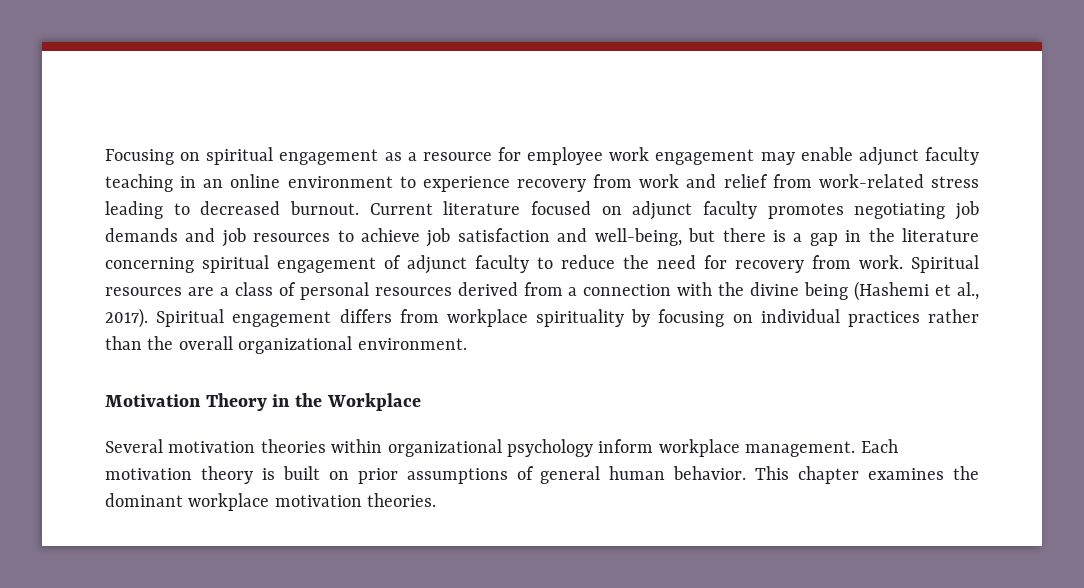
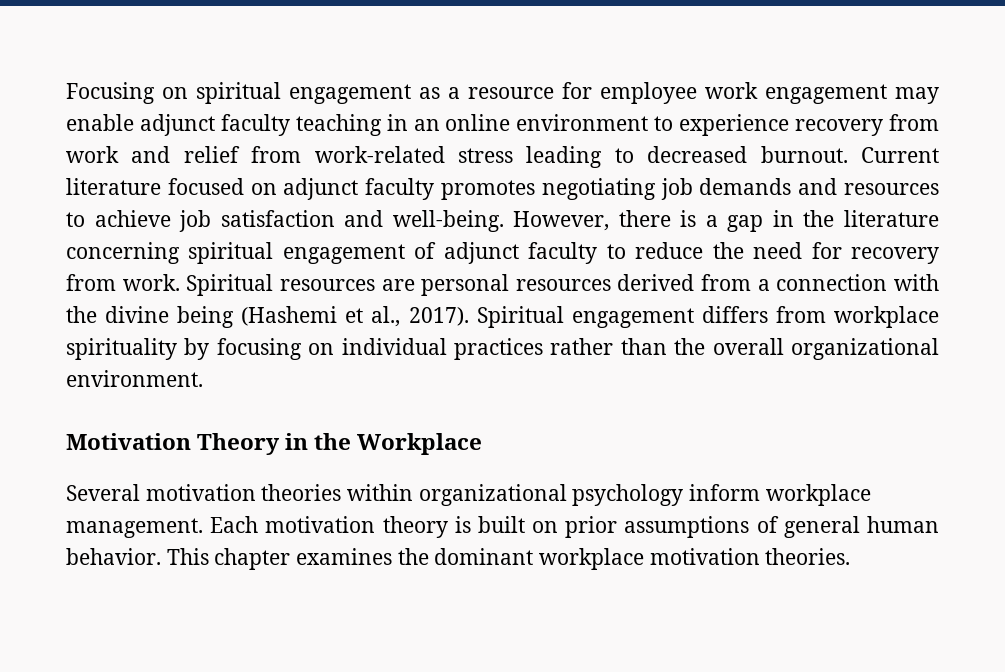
[221,228,246,247] job -> (838, 186) none
[594,228,716,246] well-being, but -> [392,210,610,232] well-being. However,
[219,282,296,296] a class of -> (415, 285) none

